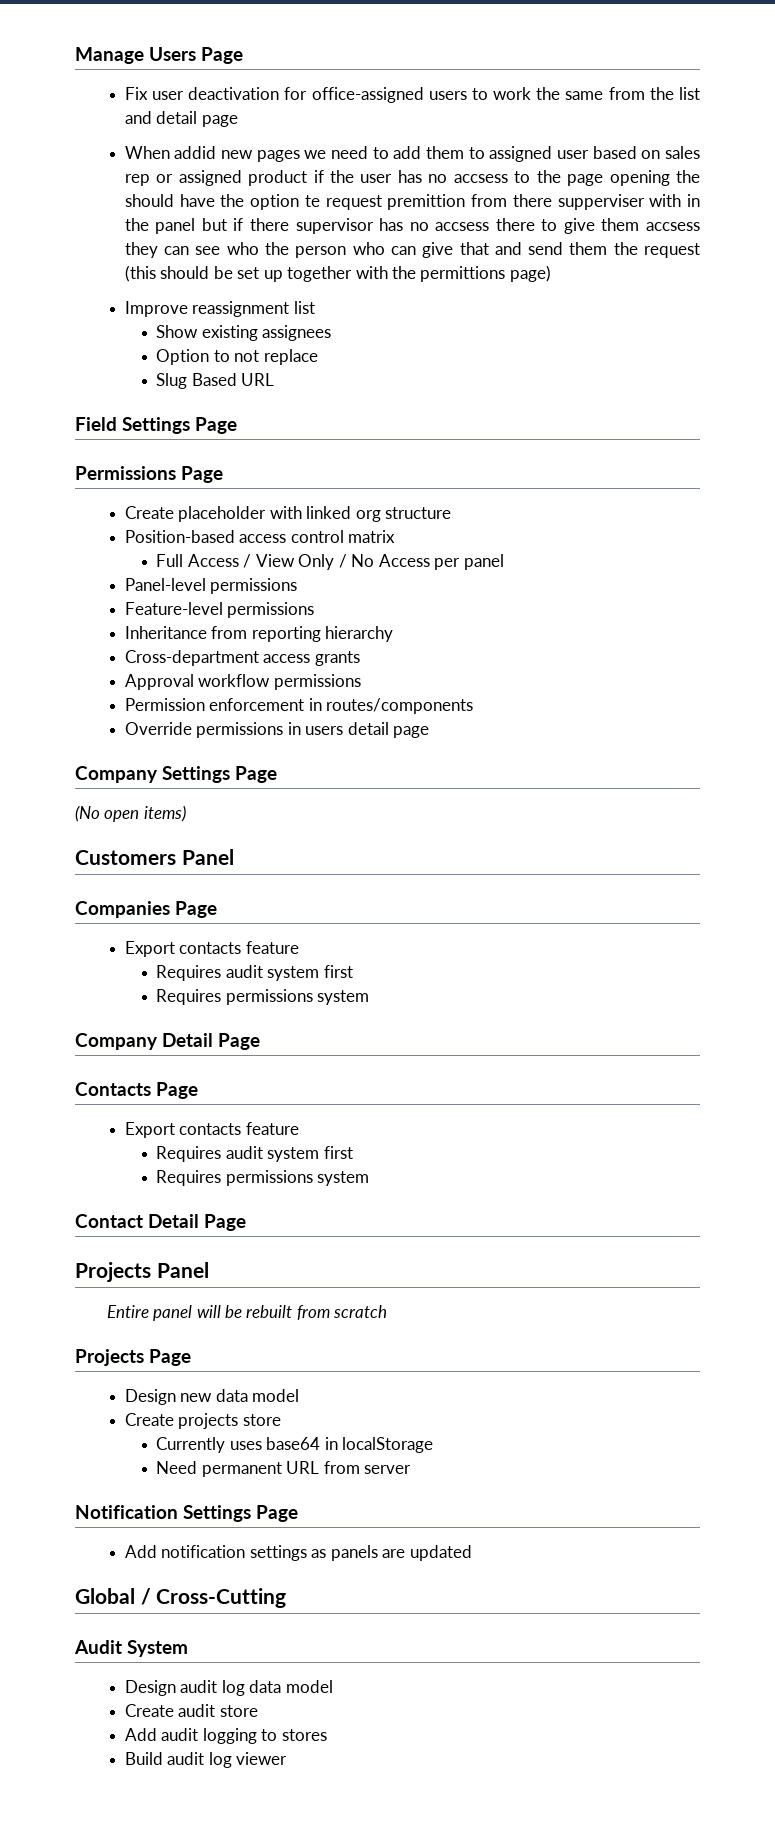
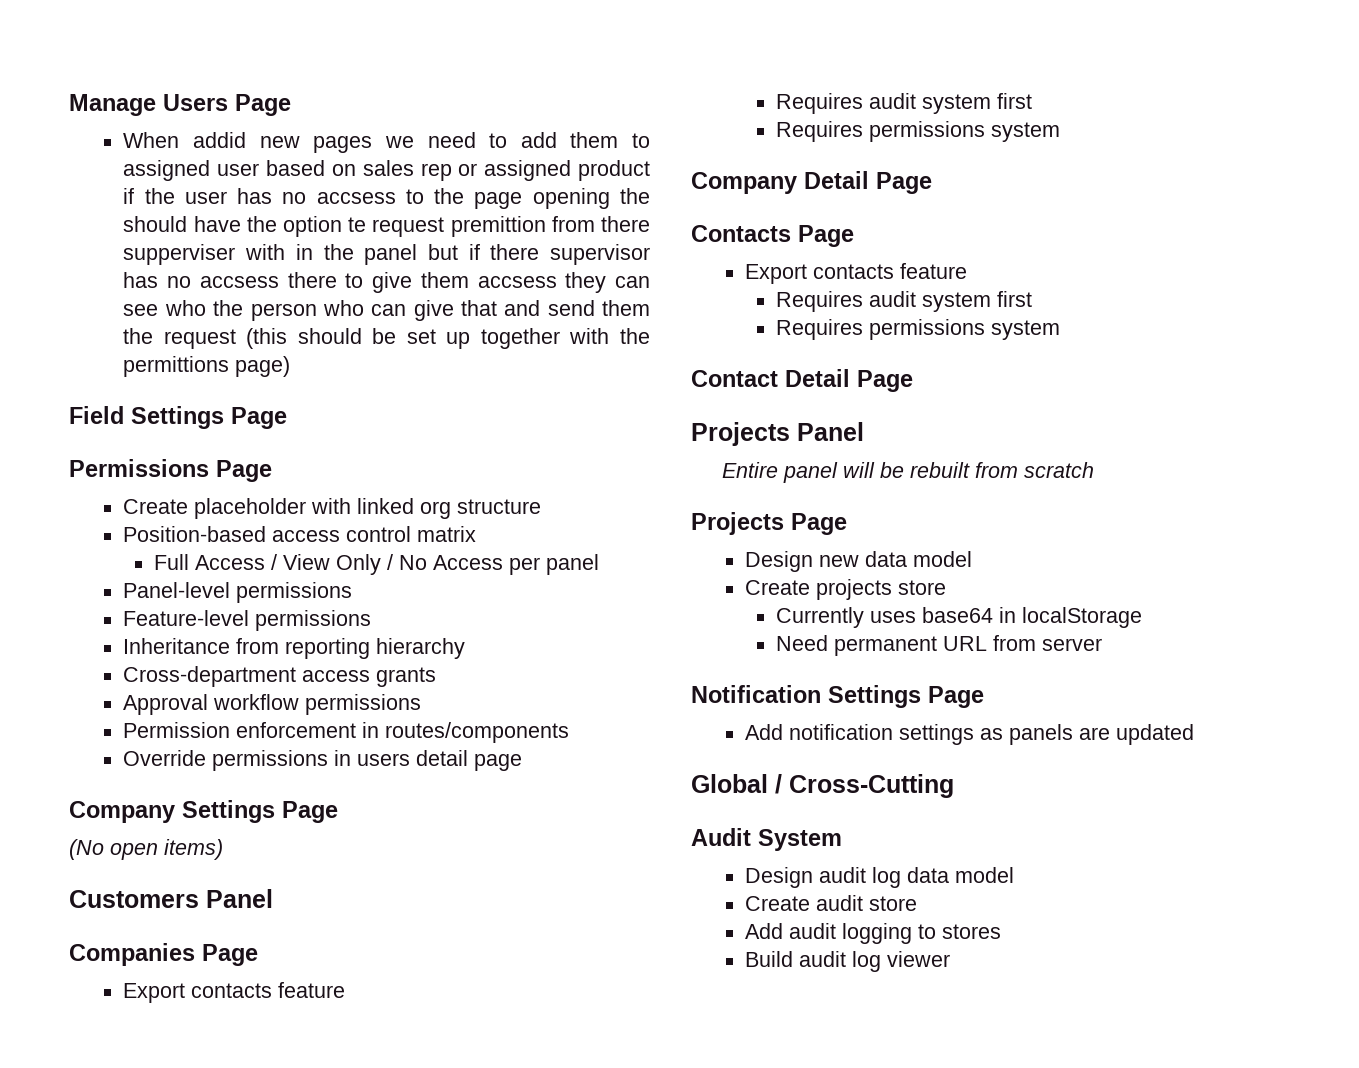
[124,87,700,103] [124,111,238,127] // Fix user deactivation for office-assigned users to work the same from the list and detail page -> (291, 105) none
[124,301,315,317] [156,325,332,341] [156,349,318,365] [156,373,275,389] // Improve reassignment list // Show existing assignees // Option to not replace // Slug Based URL -> (291, 366) none

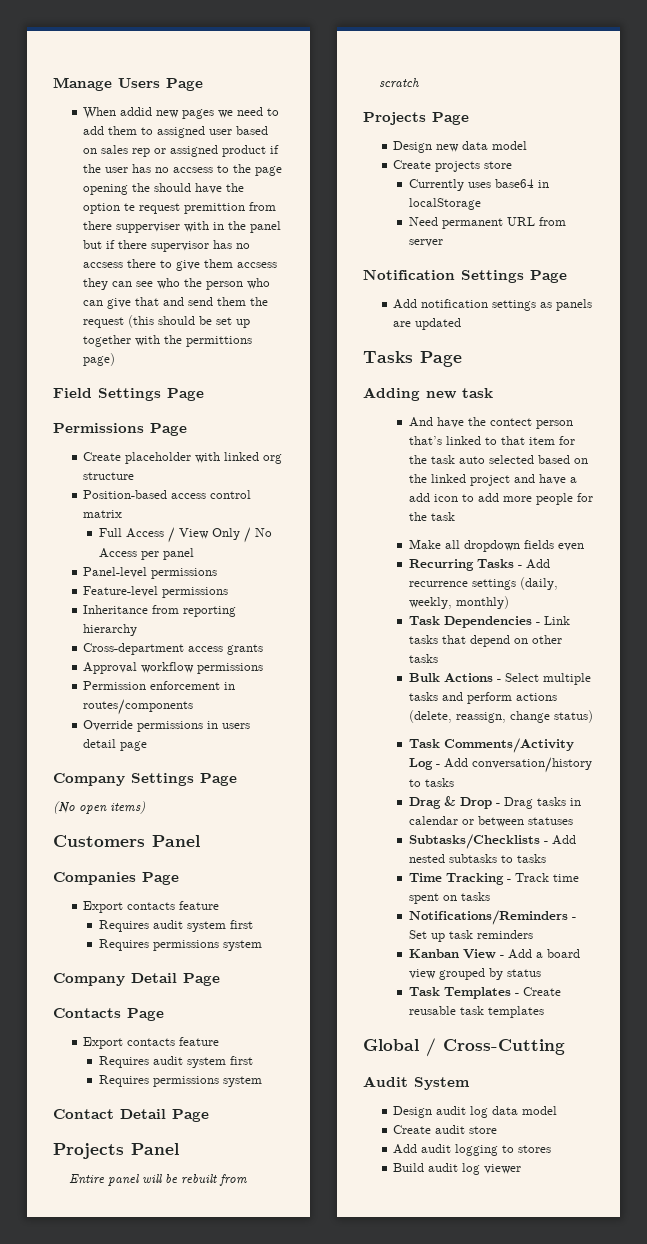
(1195, 734) none -> [363,351,462,367] [363,387,493,401] [409,417,574,429] [409,436,576,445] [409,455,589,464] [409,474,578,486] [409,493,594,505] [409,512,456,521] [409,539,585,552] [409,559,551,571] [409,577,559,590] [409,596,510,609] [409,616,571,628] [409,635,563,647] [409,654,439,663] [409,673,592,685] [409,692,558,704] [409,710,594,723] [409,738,575,753] [409,757,593,773] [409,778,455,787] [409,796,582,809] [409,816,574,827] [409,834,577,849] [409,854,547,863] [409,873,580,885] [409,892,491,904] [409,910,577,925] [409,930,534,942] [409,949,581,959] [409,968,542,980] [409,987,562,999] [409,1006,545,1018] // Tasks Page // Adding new task // And have the contect person that’s linked to that item for the task auto selected based on the linked project and have a add icon to add more people for the task // Make all dropdown fields even // Recurring Tasks - Add recurrence settings (daily, weekly, monthly) // Task Dependencies - Link tasks that depend on other tasks // Bulk Actions - Select multiple tasks and perform actions (delete, reassign, change status) // Task Comments/Activity Log - Add conversation/history to tasks // Drag & Drop - Drag tasks in calendar or between statuses // Subtasks/Checklists - Add nested subtasks to tasks // Time Tracking - Track time spent on tasks // Notifications/Reminders - Set up task reminders // Kanban View - Add a board view grouped by status // Task Templates - Create reusable task templates

